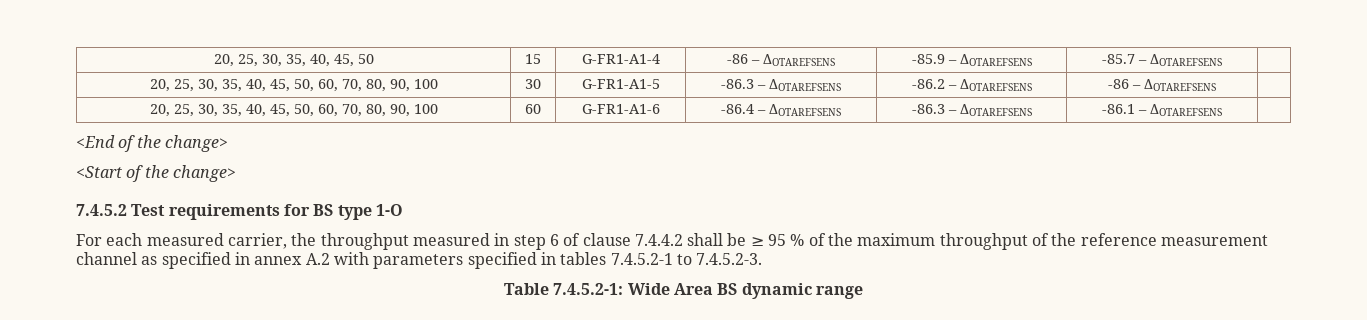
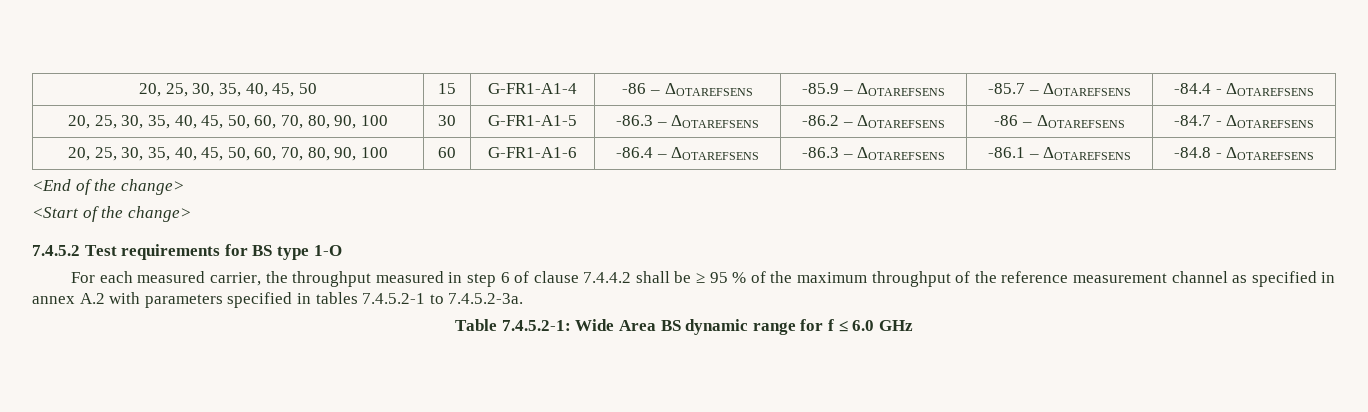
(1222, 60) none -> [1173,83,1315,96] -84.4 - ΔOTAREFSENS
(1216, 85) none -> [1173,115,1315,128] -84.7 - ΔOTAREFSENS
(1222, 110) none -> [1173,147,1315,160] -84.8 - ΔOTAREFSENS
[696,253,763,265] 7.4.5.2-3. -> [448,293,524,304] 7.4.5.2-3a.
(863, 292) none -> [800,319,913,332] for f ≤ 6.0 GHz

